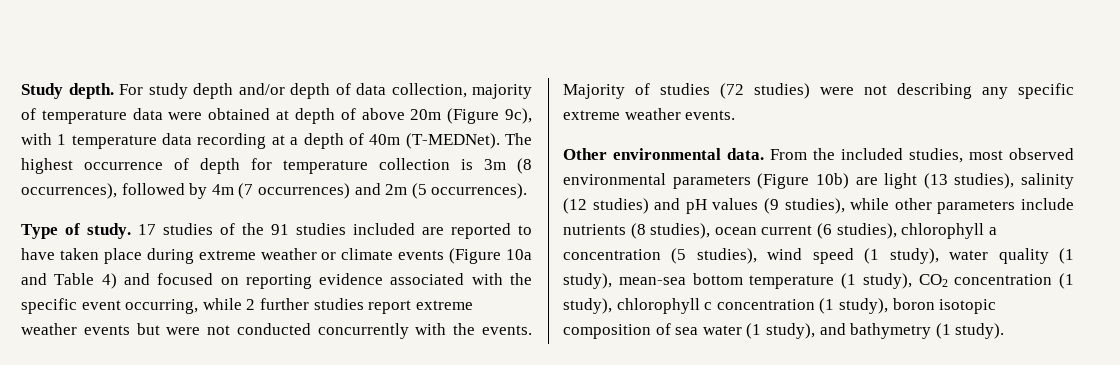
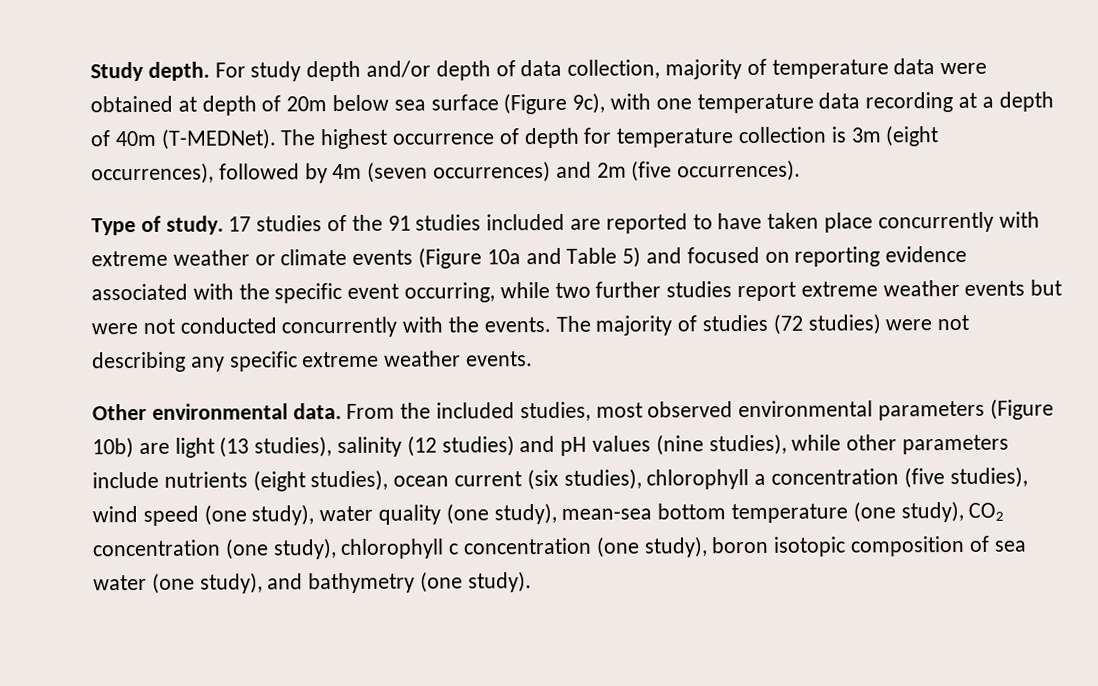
[361,108,442,120] above 20m -> [286,94,499,112] 20m below sea surface
[57,134,67,145] 1 -> [655,98,692,110] one
[517,158,532,174] (8 -> [885,125,940,147] (eight
[238,183,254,199] (7 -> [367,161,429,183] (seven
[411,183,427,199] (5 -> [631,160,673,182] (five
[146,248,194,264] during -> [877,211,1040,233] concurrently with
[101,273,117,289] 4) -> [622,246,642,268] 5)
[246,299,256,310] 2 -> [554,282,591,298] two
[563,84,625,99] Majority -> [555,315,673,336] The majority
[764,198,779,214] (9 -> [655,434,704,456] (nine
[630,223,646,239] (8 -> [252,470,306,492] (eight
[816,223,832,239] (6 -> [526,468,559,491] (six
[671,248,687,264] (5 -> [903,467,945,489] (five
[864,248,880,264] (1 -> [203,504,247,526] (one
[1059,248,1074,264] (1 -> [445,503,489,525] (one
[841,273,856,289] (1 -> [852,501,896,523] (one
[1059,273,1074,289] (1 -> [224,538,269,560] (one
[819,298,835,314] (1 -> [595,536,640,558] (one
[746,323,762,339] (1 -> [151,572,195,594] (one
[935,323,951,339] (1 -> [420,571,464,593] (one

